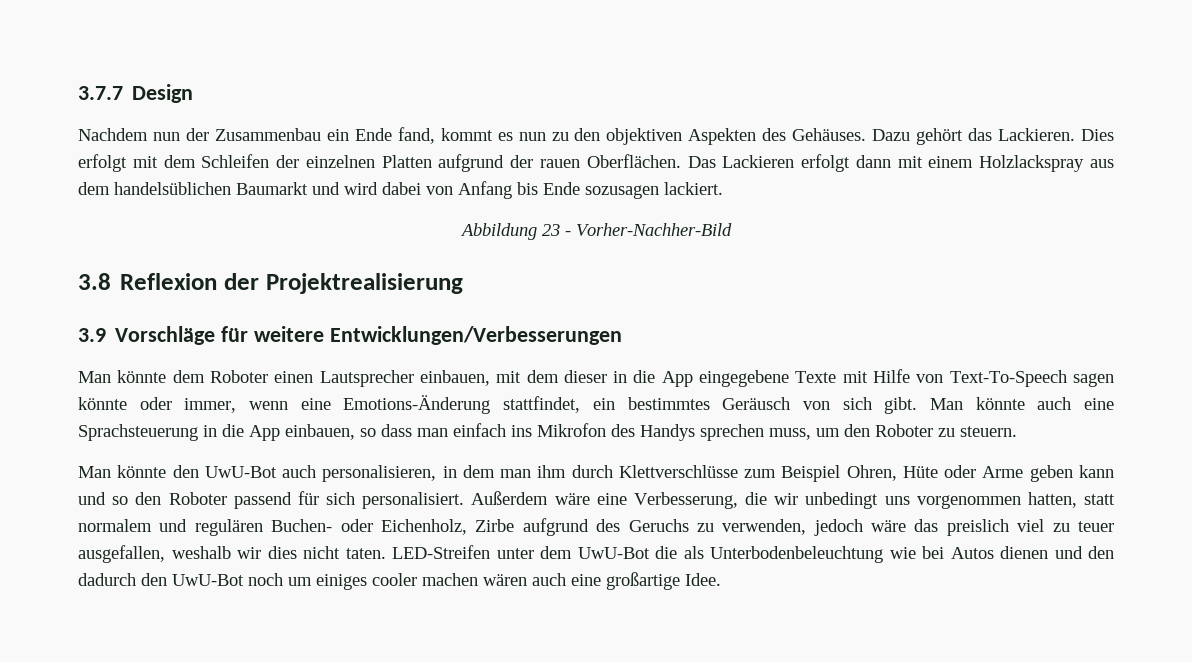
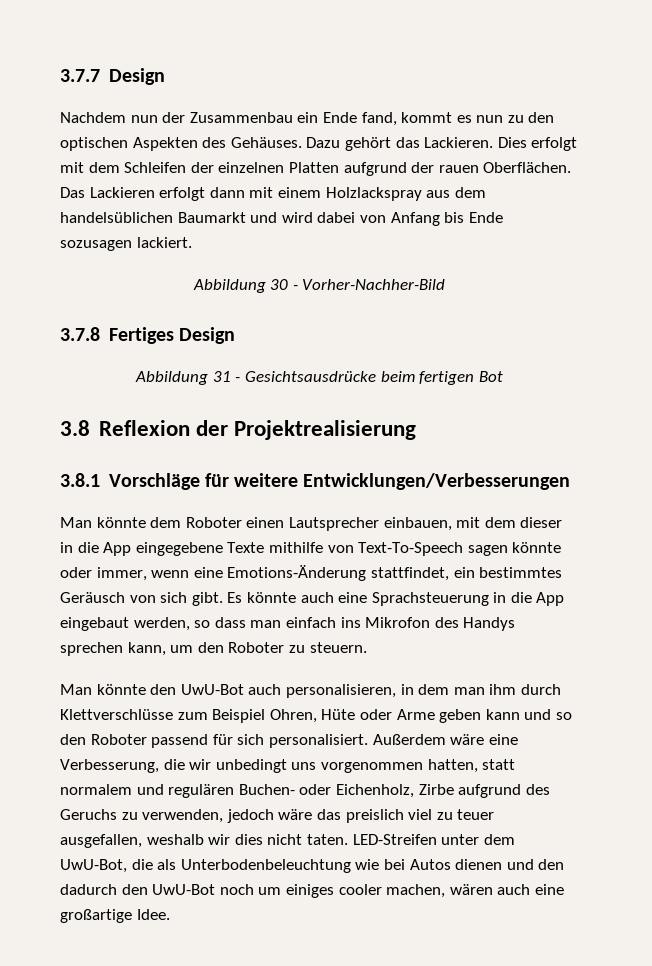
[606,128,683,145] objektiven -> [60,137,128,151] optischen
[541,224,560,236] 23 -> [270,279,289,290] 30
(732, 229) none -> [60,327,235,344] [135,371,503,385] // 3.7.8 Fertiges Design // Abbildung 31 - Gesichtsausdrücke beim fertigen Bot
[78,328,106,342] 3.9 -> [60,473,100,487] 3.8.1
[842,369,911,383] mit Hilfe -> [268,542,323,553] mithilfe
[929,398,963,410] Man -> [227,592,243,603] Es
[285,424,355,440] einbauen, -> [60,617,190,631] eingebaut werden,
[769,428,811,440] muss, -> [127,642,166,656] kann,
[577,547,650,559] UwU-Bot -> [60,859,127,873] UwU-Bot,
[422,573,478,586] machen -> [386,884,446,898] machen,

